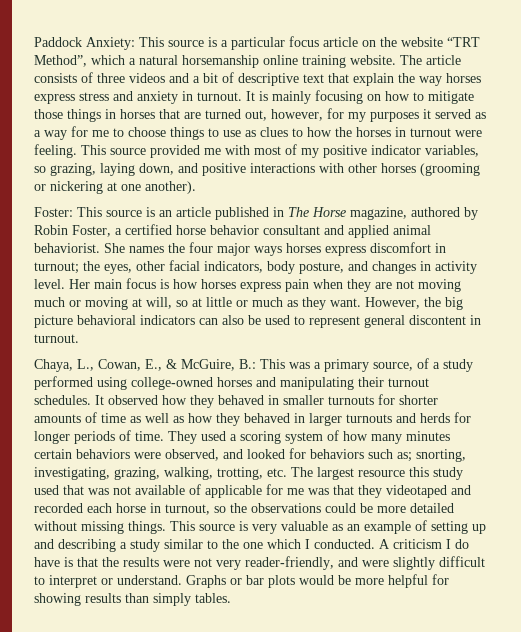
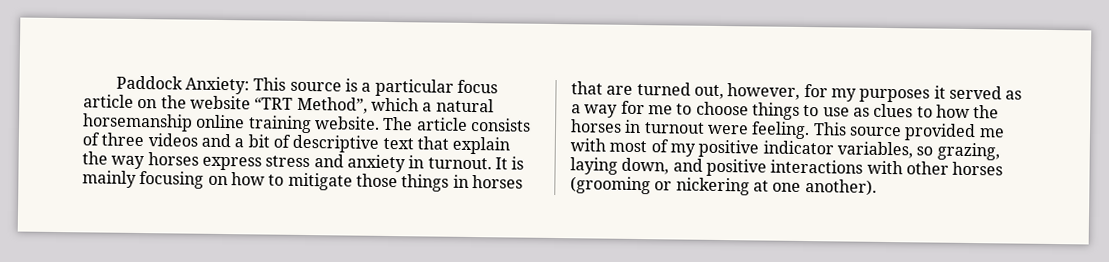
[34,207,478,220] [34,224,431,238] [34,242,446,256] [34,260,477,274] [34,278,461,292] [34,297,463,310] [34,315,481,328] [34,334,79,343] [34,358,473,372] [34,376,429,390] [34,394,438,408] [34,412,471,426] [34,430,450,444] [34,448,466,462] [34,467,463,480] [34,484,471,498] [34,503,454,515] [34,520,486,534] [34,539,469,552] [34,556,485,570] [34,574,449,588] [34,593,231,606] // Foster: This source is an article published in The Horse magazine, authored by Robin Foster, a certified horse behavior consultant and applied animal behaviorist. She names the four major ways horses express discomfort in turnout; the eyes, other facial indicators, body posture, and changes in activity level. Her main focus is how horses express pain when they are not moving much or moving at will, so at little or much as they want. However, the big picture behavioral indicators can also be used to represent general discontent in turnout. // Chaya, L., Cowan, E., & McGuire, B.: This was a primary source, of a study performed using college-owned horses and manipulating their turnout schedules. It observed how they behaved in smaller turnouts for shorter amounts of time as well as how they behaved in larger turnouts and herds for longer periods of time. They used a scoring system of how many minutes certain behaviors were observed, and looked for behaviors such as; snorting, investigating, grazing, walking, trotting, etc. The largest resource this study used that was not available of applicable for me was that they videotaped and recorded each horse in turnout, so the observations could be more detailed without missing things. This source is very valuable as an example of setting up and describing a study similar to the one which I conducted. A criticism I do have is that the results were not very reader-friendly, and were slightly difficult to interpret or understand. Graphs or bar plots would be more helpful for showing results than simply tables. -> (877, 187) none

